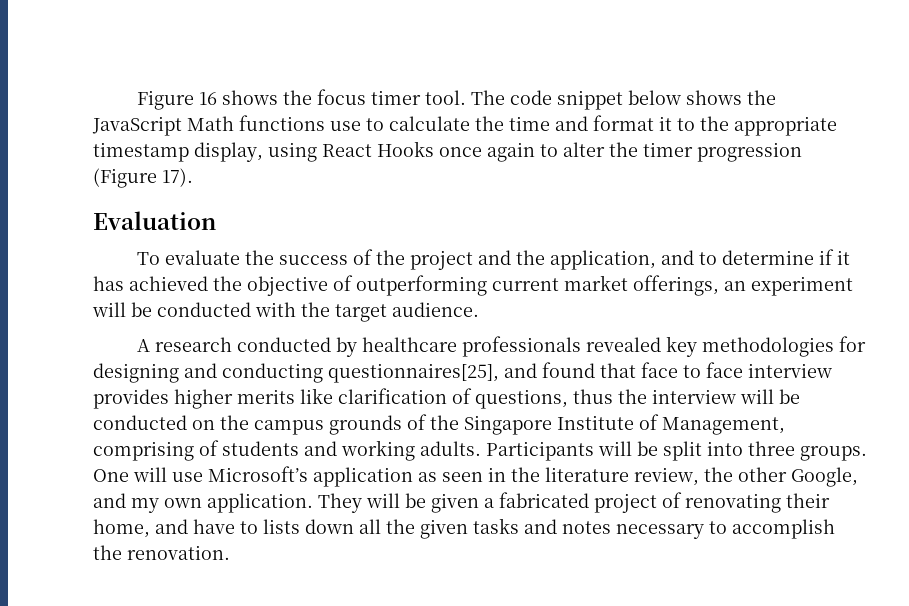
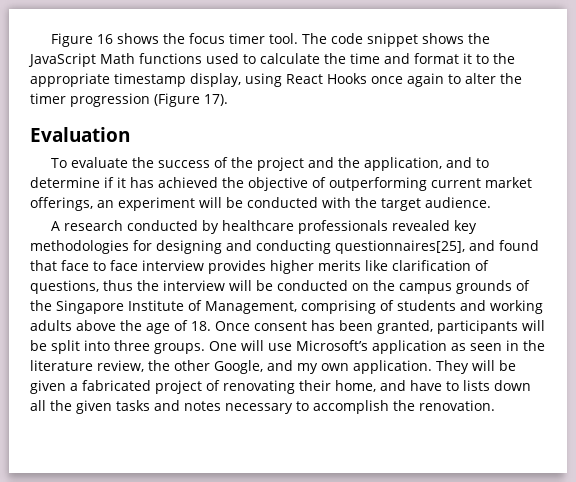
[628,90,682,105] below -> (419, 40) none
[330,121,361,131] use -> [206,53,239,64] used
[420,441,594,461] adults. Participants -> [30,320,518,334] adults above the age of 18. Once consent has been granted, participants

